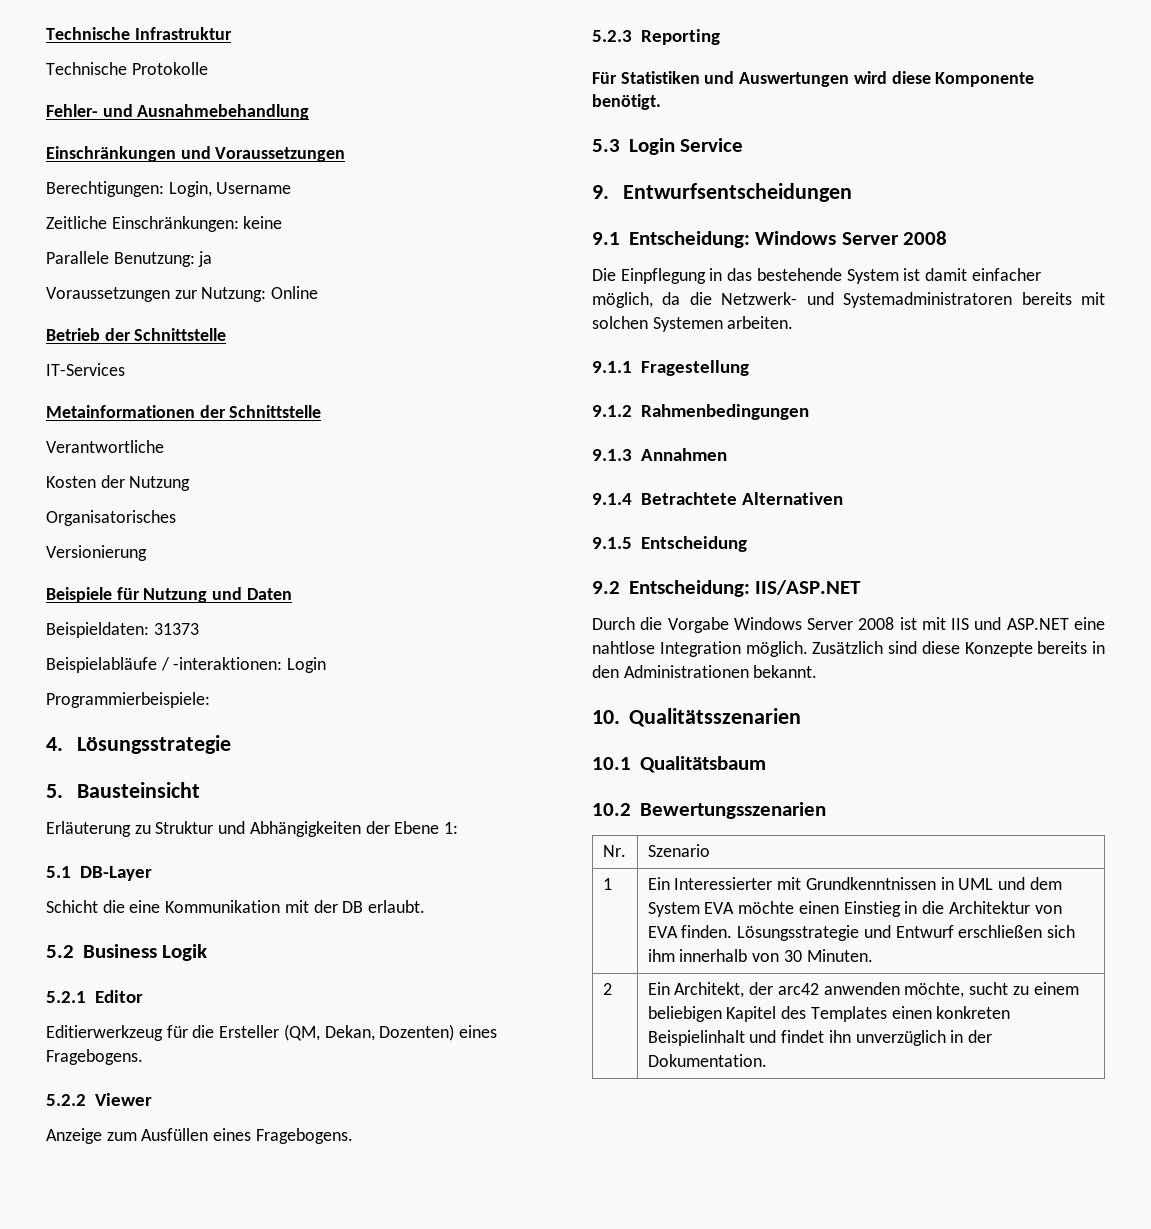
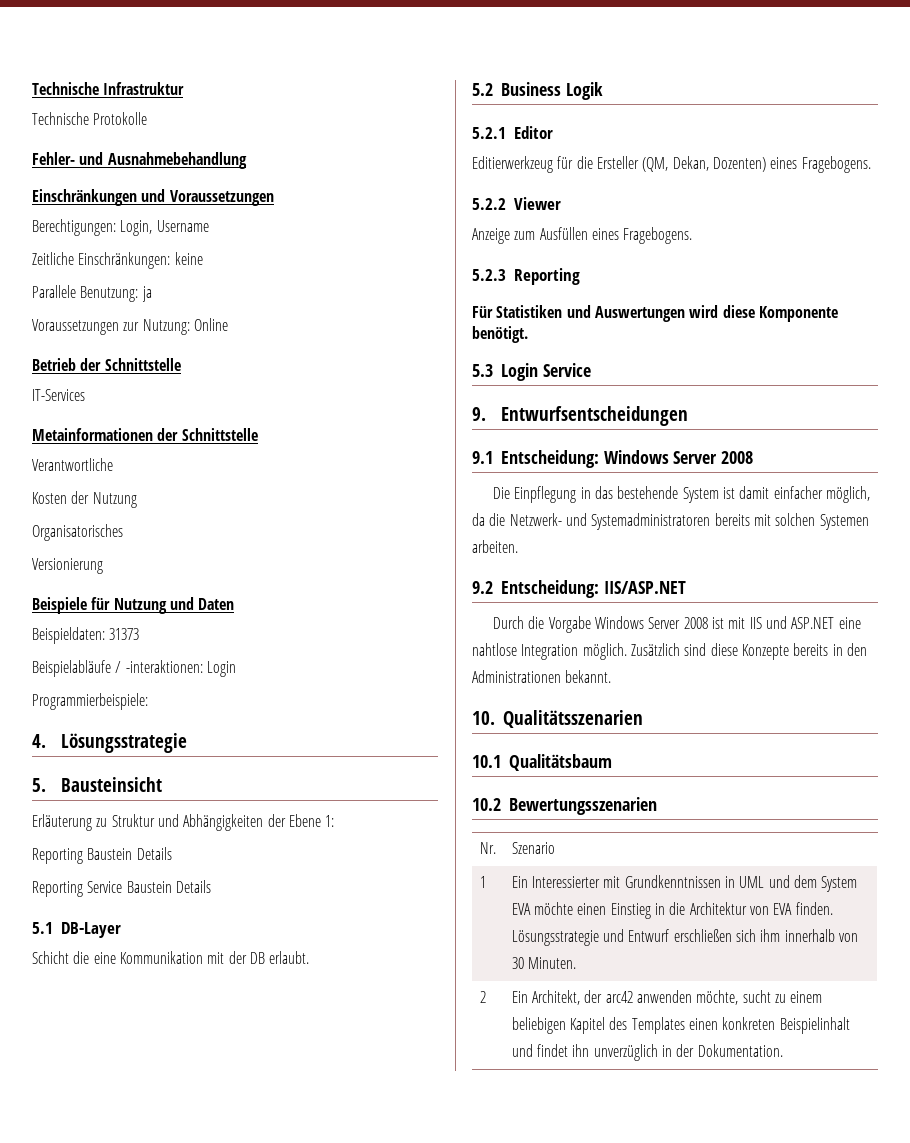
(459, 828) none -> [32,847,172,864] [32,880,211,897] // Reporting Baustein Details // Reporting Service Baustein Details
[592,360,749,376] [592,404,809,420] [592,448,727,461] [592,492,843,505] [592,536,747,552] // 9.1.1 Fragestellung // 9.1.2 Rahmenbedingungen // 9.1.3 Annahmen // 9.1.4 Betrachtete Alternativen // 9.1.5 Entscheidung -> (518, 546) none

